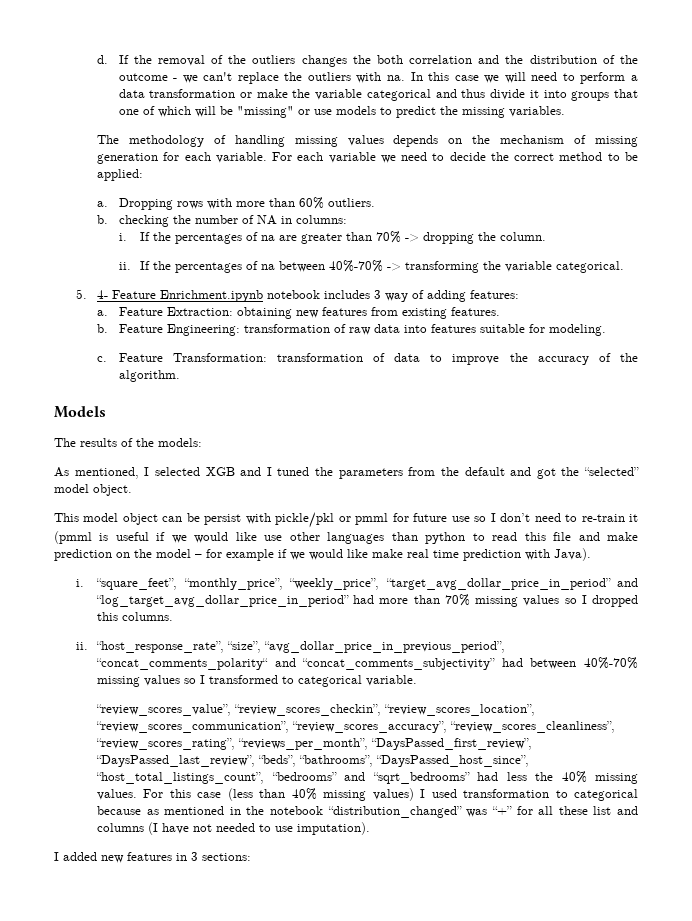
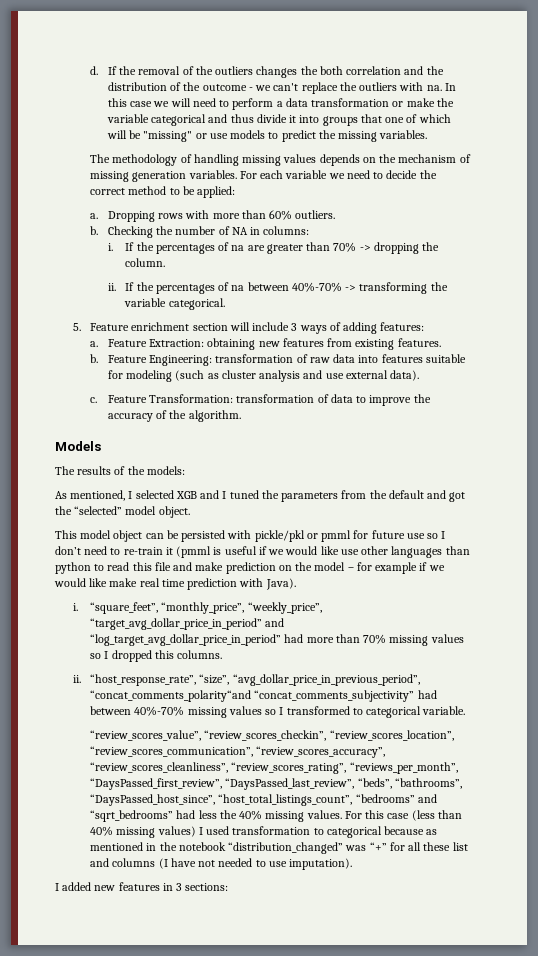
[163,152,267,163] for each variable. -> [188,170,237,179] variables.
[118,215,169,227] checking -> [107,226,153,238] Checking
[97,290,409,302] 4- Feature Enrichment.ipynb notebook includes 3 way -> [90,322,327,334] Feature enrichment section will include 3 ways
[548,324,606,336] modeling. -> [126,370,420,382] modeling (such as cluster analysis and use external data).
[204,514,242,525] persist -> [181,530,226,542] persisted
[96,658,296,670] “concat_comments_polarity“ and -> [90,690,252,702] “concat_comments_polarity“and

